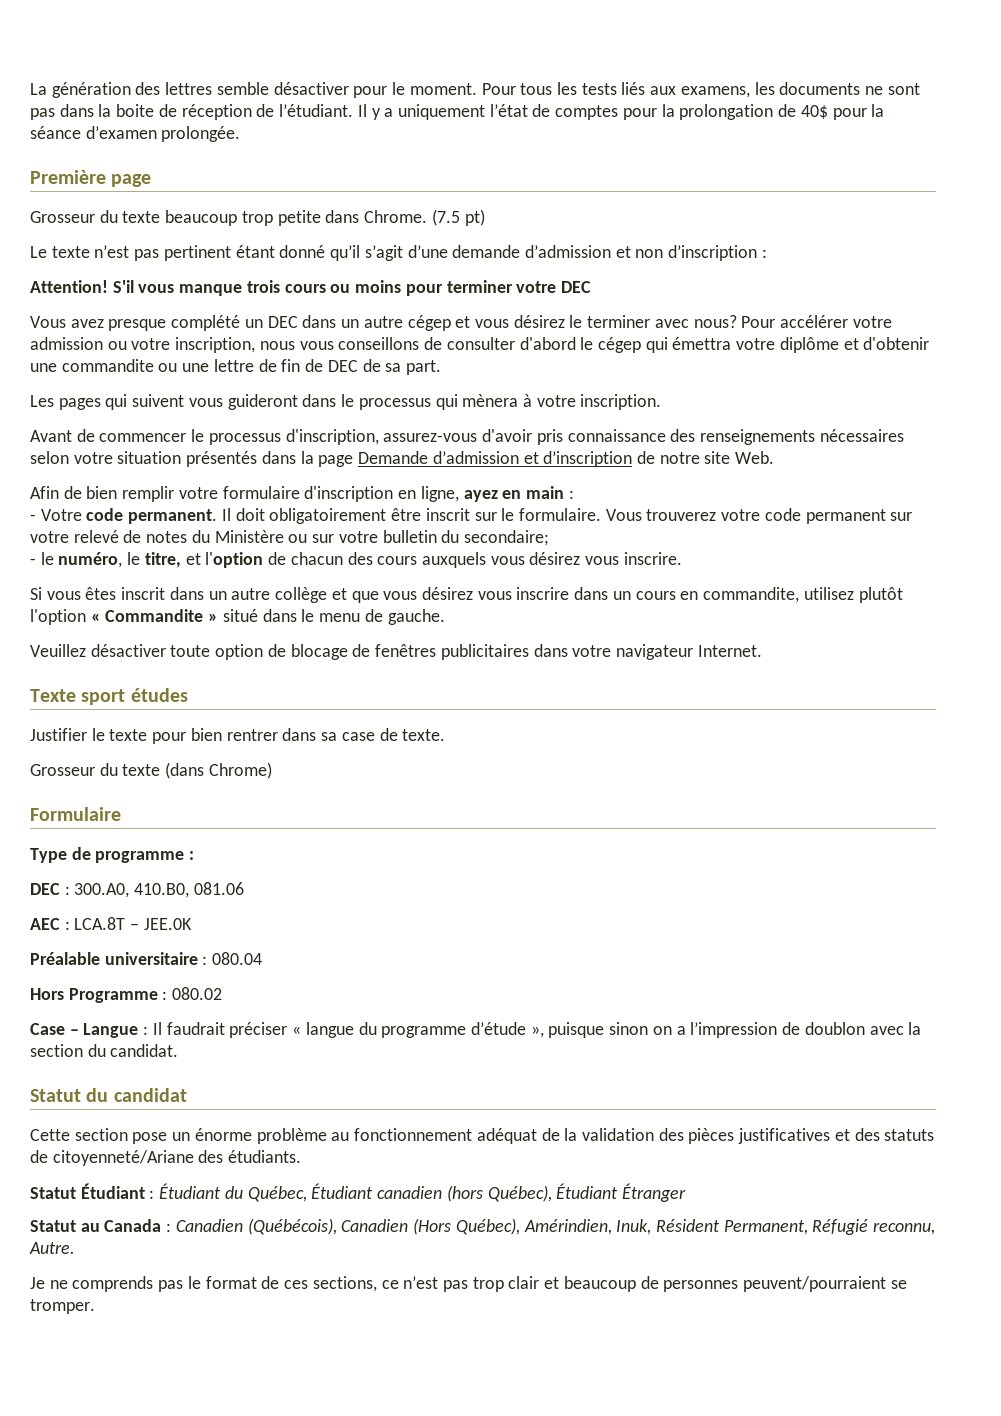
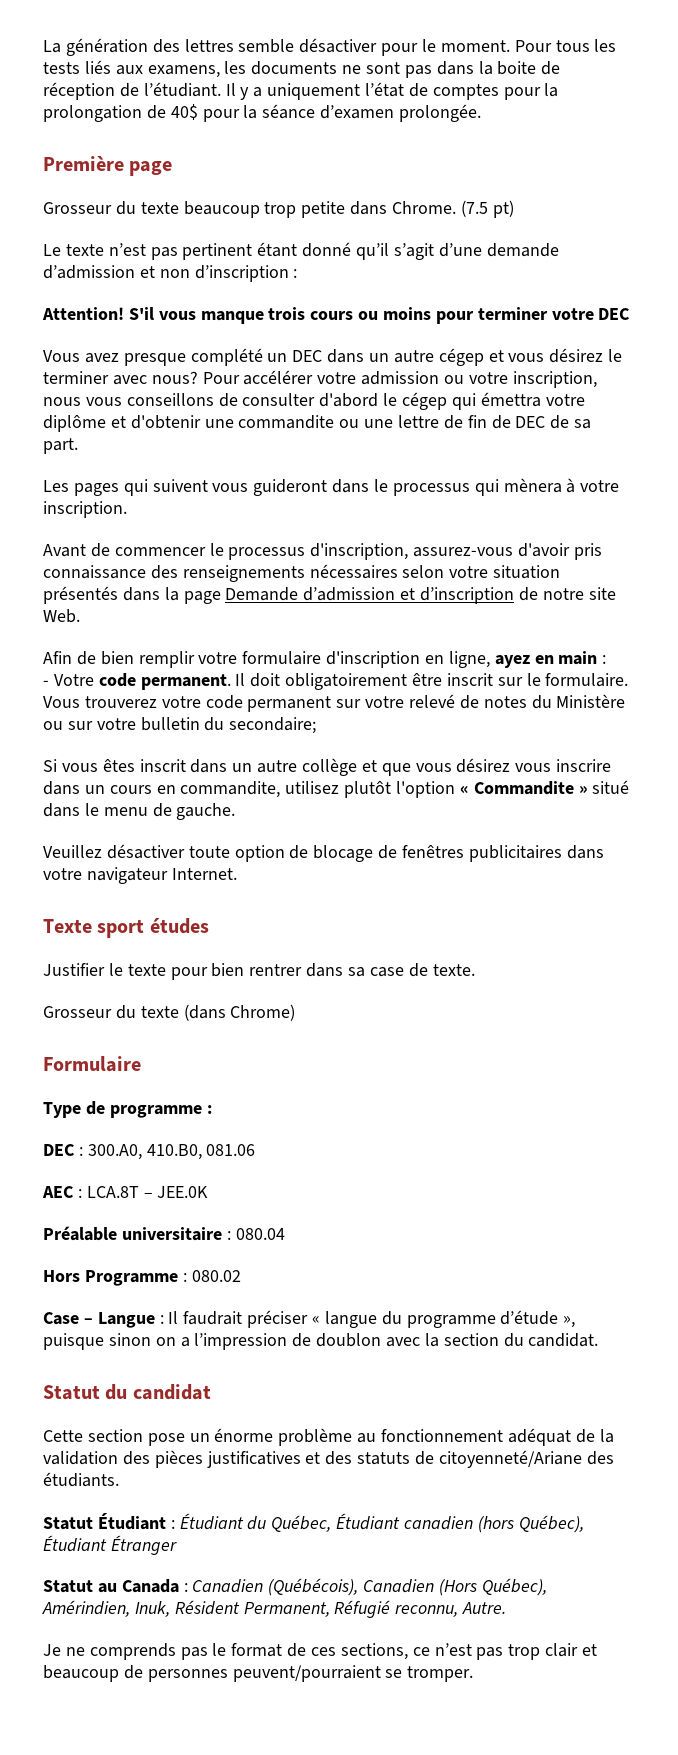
[30,552,682,568] // - le numéro, le titre, et l'option de chacun des cours auxquels vous désirez vous inscrire. -> (317, 725) none

